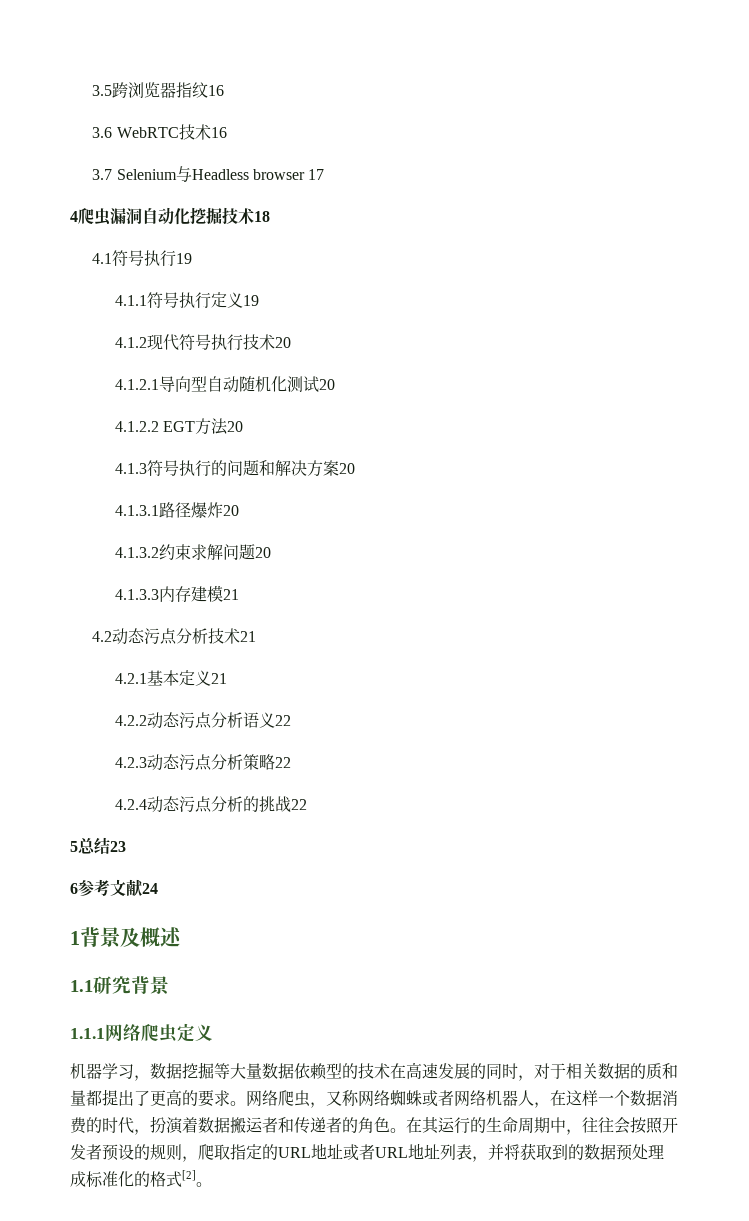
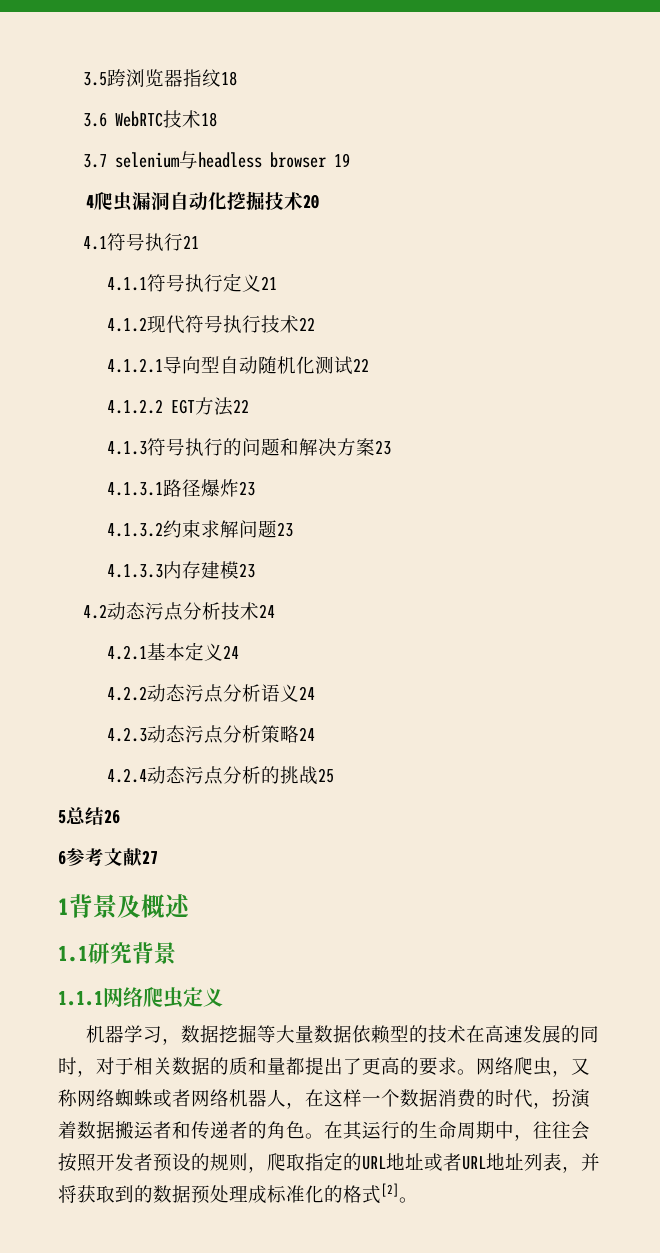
[208,85,225,96] 16 -> [220,71,237,86] 18
[210,127,227,138] 16 -> [200,112,217,127] 18
[116,166,325,182] Selenium与Headless browser 17 -> [114,151,350,169] selenium与headless browser 19
[254,211,270,222] 18 -> [302,194,319,209] 20
[176,253,193,264] 19 -> [182,235,199,249] 21
[242,295,259,306] 19 -> [261,276,278,290] 21
[274,337,291,348] 20 -> [299,317,316,331] 22
[318,379,335,390] 20 -> [353,358,370,372] 22
[227,421,244,432] 20 -> [233,399,250,413] 22
[338,463,355,474] 20 -> [375,440,392,455] 23
[222,505,239,516] 20 -> [239,481,256,496] 23
[254,547,271,558] 20 -> [277,522,294,537] 23
[222,589,239,600] 21 -> [239,563,256,578] 23
[240,631,257,642] 21 -> [258,604,275,618] 24
[210,673,227,684] 21 -> [223,645,240,659] 24
[274,715,291,726] 22 -> [299,686,316,700] 24
[274,757,291,768] 22 -> [299,727,316,741] 24
[290,799,307,810] 22 -> [318,768,335,783] 25
[110,841,126,852] 23 -> [104,809,120,824] 26
[142,883,158,894] 24 -> [142,850,158,864] 27

